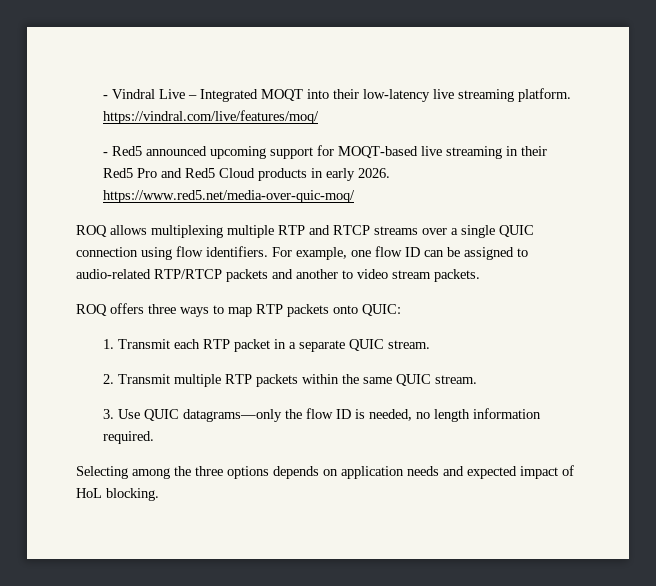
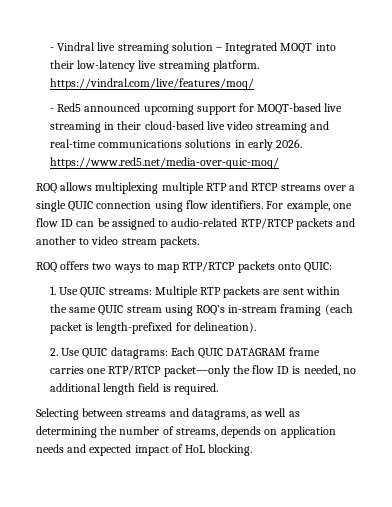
[158,89,185,99] Live -> [97,42,213,54] live streaming solution
[102,168,307,181] Red5 Pro and Red5 Cloud products -> [144,121,330,133] [49,139,232,148] cloud-based live video streaming and real-time communications solutions
[148,304,176,314] three -> [92,263,112,270] two
[256,304,283,314] RTP -> [182,261,236,272] RTP/RTCP
[117,339,430,352] [102,374,477,387] [102,409,282,422] Transmit each RTP packet in a separate QUIC stream. // 2. Transmit multiple RTP packets within the same QUIC stream. // 3. Use QUIC datagrams—only -> [59,286,340,298] [49,304,353,316] [49,322,256,334] [49,347,321,359] [49,365,230,377] Use QUIC streams: Multiple RTP packets are sent within the same QUIC stream using ROQ’s in-stream framing (each packet is length-prefixed for delineation). // 2. Use QUIC datagrams: Each QUIC DATAGRAM frame carries one RTP/RTCP packet—only
[433,408,541,422] [102,431,154,444] [76,466,269,479] length information required. // Selecting among the three options -> [49,383,218,395] [36,408,300,420] [36,426,218,438] additional length field is required. // Selecting between streams and datagrams, as well as determining the number of streams,

